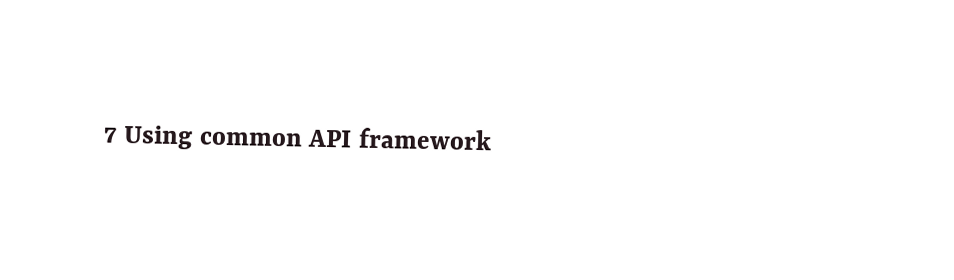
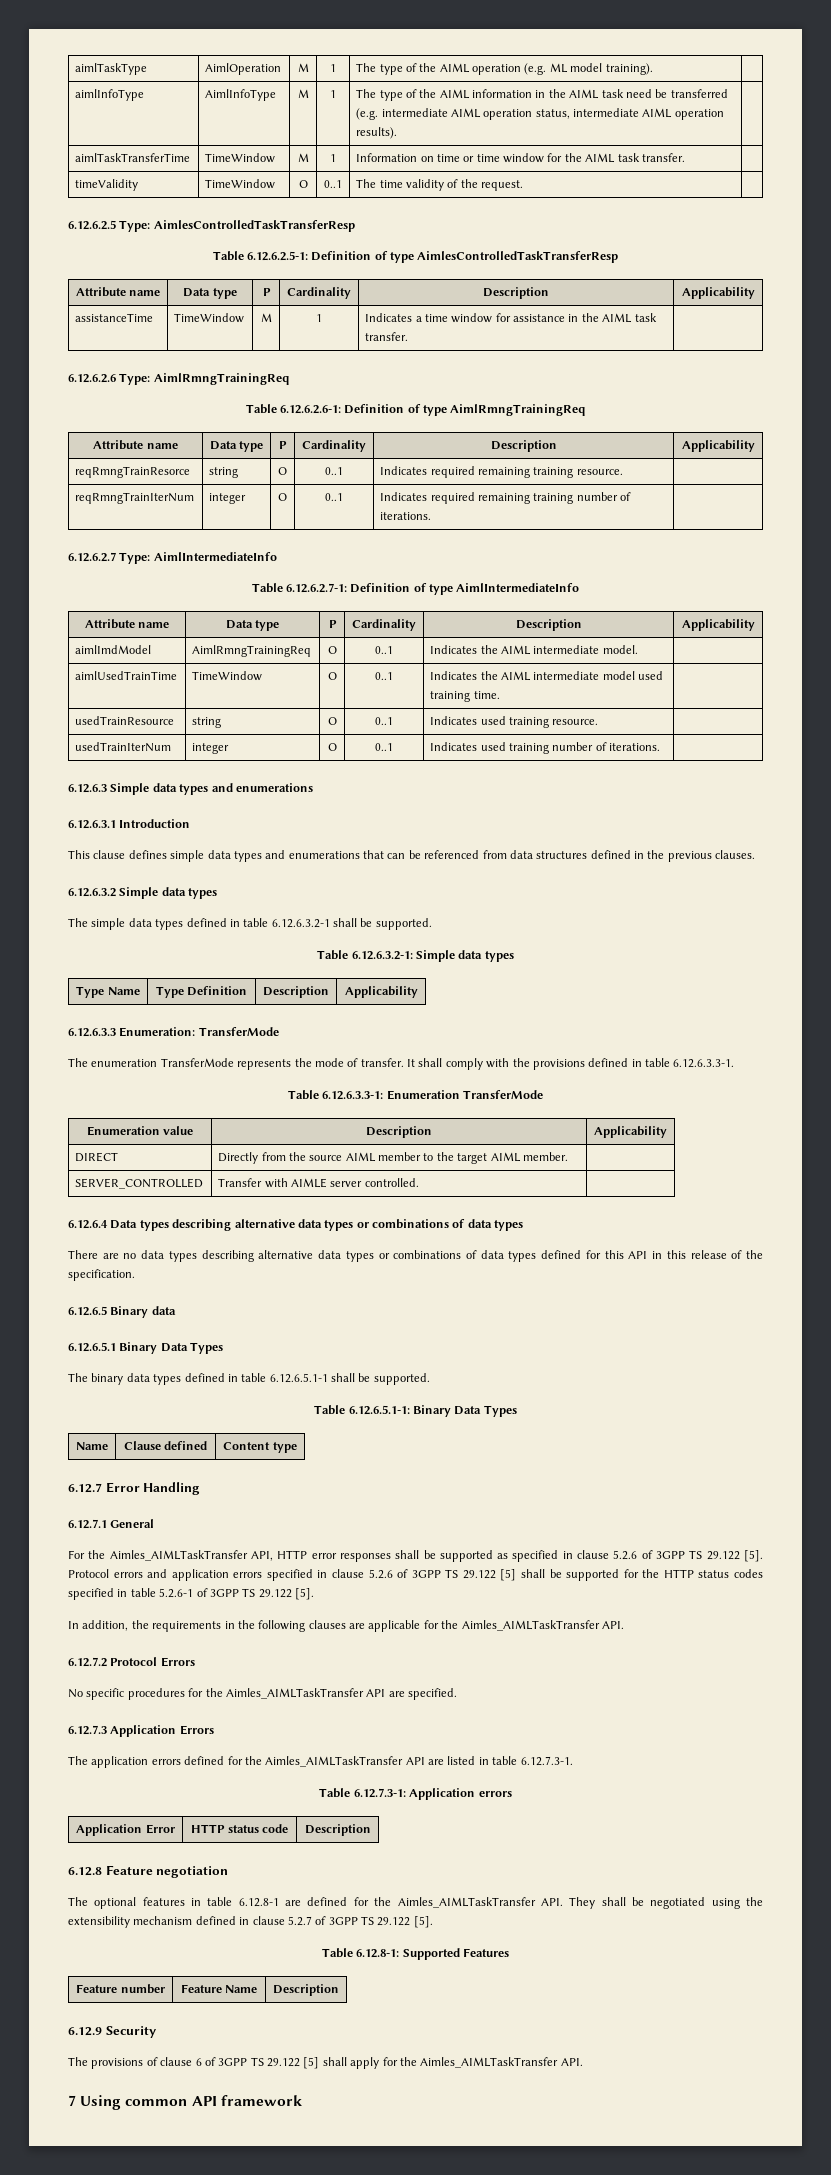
(103, 135) none -> [75,63,148,75] [205,63,282,75] [297,63,309,72] [330,64,336,72] [356,63,653,75] [75,89,145,101] [205,89,277,101] [297,89,309,98] [330,90,336,98] [356,89,728,101] [356,108,724,120] [356,127,398,139] [75,153,191,162] [205,153,276,163] [297,153,309,162] [330,154,336,162] [356,153,685,163] [75,179,139,191] [205,179,276,189] [298,180,308,188] [324,180,342,188] [356,179,524,191] [68,220,355,232] [212,251,619,263] [75,287,161,297] [183,288,237,299] [262,288,271,296] [287,287,351,299] [483,287,549,299] [681,287,755,299] [75,313,154,322] [174,313,245,323] [260,313,272,322] [316,314,322,322] [365,313,657,323] [365,332,409,341] [68,373,289,385] [245,404,586,416] [93,440,178,450] [209,441,264,452] [279,441,287,449] [302,440,366,452] [490,440,557,452] [681,440,755,452] [75,466,191,478] [209,467,239,478] [278,467,287,475] [325,467,343,475] [380,466,623,478] [75,492,195,504] [209,493,247,504] [278,493,287,501] [325,493,343,501] [380,492,632,504] [380,512,432,520] [68,552,277,564] [251,583,580,595] [84,619,170,629] [225,620,280,631] [328,620,337,628] [352,619,416,631] [515,619,582,631] [681,619,755,631] [75,645,152,654] [192,645,312,657] [327,646,337,654] [375,646,393,654] [430,645,638,655] [75,671,178,680] [192,671,263,681] [327,672,337,680] [375,672,393,680] [430,671,664,681] [430,691,500,702] [75,716,175,725] [192,717,222,728] [327,717,337,725] [375,717,393,725] [430,716,599,728] [75,742,172,752] [192,743,230,754] [327,743,337,751] [375,743,393,751] [430,742,661,754] [68,783,313,795] [68,819,191,829] [68,850,756,862] [68,887,218,899] [68,918,432,930] [317,950,514,962] [76,986,140,998] [155,986,248,998] [263,986,329,998] [344,986,418,998] [68,1027,279,1037] [68,1058,735,1070] [287,1090,544,1100] [86,1126,194,1136] [366,1126,432,1138] [594,1126,667,1138] [75,1152,119,1162] [218,1152,568,1164] [75,1178,204,1189] [218,1178,419,1188] [68,1219,524,1231] [68,1250,764,1262] [68,1269,135,1281] [68,1306,176,1318] [68,1342,224,1354] [68,1373,430,1385] [314,1405,517,1417] [76,1442,108,1450] [123,1441,208,1450] [223,1442,297,1453] [68,1482,201,1495] [68,1519,155,1529] [68,1550,763,1562] [68,1569,763,1581] [68,1588,314,1600] [68,1620,624,1632] [68,1657,195,1667] [68,1688,457,1700] [68,1725,214,1737] [68,1756,573,1768] [319,1788,512,1800] [76,1824,175,1836] [191,1824,288,1833] [304,1824,371,1836] [68,1865,229,1878] [68,1897,764,1909] [68,1916,433,1928] [321,1948,510,1960] [76,1984,165,1994] [180,1984,258,1993] [273,1984,339,1996] [68,2026,156,2038] [68,2057,583,2069] aimlTaskType | AimlOperation | M | 1 | The type of the AIML operation (e.g. ML model training). | // aimlInfoType | AimlInfoType | M | 1 | The type of the AIML information in the AIML task need be transferred (e.g. intermediate AIML operation status, intermediate AIML operation results). | // aimlTaskTransferTime | TimeWindow | M | 1 | Information on time or time window for the AIML task transfer. | // timeValidity | TimeWindow | O | 0..1 | The time validity of the request. | // 6.12.6.2.5 Type: AimlesControlledTaskTransferResp // Table 6.12.6.2.5-1: Definition of type AimlesControlledTaskTransferResp // Attribute name | Data type | P | Cardinality | Description | Applicability // assistanceTime | TimeWindow | M | 1 | Indicates a time window for assistance in the AIML task transfer. | // 6.12.6.2.6 Type: AimlRmngTrainingReq // Table 6.12.6.2.6-1: Definition of type AimlRmngTrainingReq // Attribute name | Data type | P | Cardinality | Description | Applicability // reqRmngTrainResorce | string | O | 0..1 | Indicates required remaining training resource. | // reqRmngTrainIterNum | integer | O | 0..1 | Indicates required remaining training number of iterations. | // 6.12.6.2.7 Type: AimlIntermediateInfo // Table 6.12.6.2.7-1: Definition of type AimlIntermediateInfo // Attribute name | Data type | P | Cardinality | Description | Applicability // aimlImdModel | AimlRmngTrainingReq | O | 0..1 | Indicates the AIML intermediate model. | // aimlUsedTrainTime | TimeWindow | O | 0..1 | Indicates the AIML intermediate model used training time. | // usedTrainResource | string | O | 0..1 | Indicates used training resource. | // usedTrainIterNum | integer | O | 0..1 | Indicates used training number of iterations. | // 6.12.6.3 Simple data types and enumerations // 6.12.6.3.1 Introduction // This clause defines simple data types and enumerations that can be referenced from data structures defined in the previous clauses. // 6.12.6.3.2 Simple data types // The simple data types defined in table 6.12.6.3.2-1 shall be supported. // Table 6.12.6.3.2-1: Simple data types // Type Name | Type Definition | Description | Applicability // 6.12.6.3.3 Enumeration: TransferMode // The enumeration TransferMode represents the mode of transfer. It shall comply with the provisions defined in table 6.12.6.3.3-1. // Table 6.12.6.3.3-1: Enumeration TransferMode // Enumeration value | Description | Applicability // DIRECT | Directly from the source AIML member to the target AIML member. | // SERVER_CONTROLLED | Transfer with AIMLE server controlled. | // 6.12.6.4 Data types describing alternative data types or combinations of data types // There are no data types describing alternative data types or combinations of data types defined for this API in this release of the specification. // 6.12.6.5 Binary data // 6.12.6.5.1 Binary Data Types // The binary data types defined in table 6.12.6.5.1-1 shall be supported. // Table 6.12.6.5.1-1: Binary Data Types // Name | Clause defined | Content type // 6.12.7 Error Handling // 6.12.7.1 General // For the Aimles_AIMLTaskTransfer API, HTTP error responses shall be supported as specified in clause 5.2.6 of 3GPP TS 29.122 [5]. Protocol errors and application errors specified in clause 5.2.6 of 3GPP TS 29.122 [5] shall be supported for the HTTP status codes specified in table 5.2.6-1 of 3GPP TS 29.122 [5]. // In addition, the requirements in the following clauses are applicable for the Aimles_AIMLTaskTransfer API. // 6.12.7.2 Protocol Errors // No specific procedures for the Aimles_AIMLTaskTransfer API are specified. // 6.12.7.3 Application Errors // The application errors defined for the Aimles_AIMLTaskTransfer API are listed in table 6.12.7.3-1. // Table 6.12.7.3-1: Application errors // Application Error | HTTP status code | Description // 6.12.8 Feature negotiation // The optional features in table 6.12.8-1 are defined for the Aimles_AIMLTaskTransfer API. They shall be negotiated using the extensibility mechanism defined in clause 5.2.7 of 3GPP TS 29.122 [5]. // Table 6.12.8-1: Supported Features // Feature number | Feature Name | Description // 6.12.9 Security // The provisions of clause 6 of 3GPP TS 29.122 [5] shall apply for the Aimles_AIMLTaskTransfer API. //

